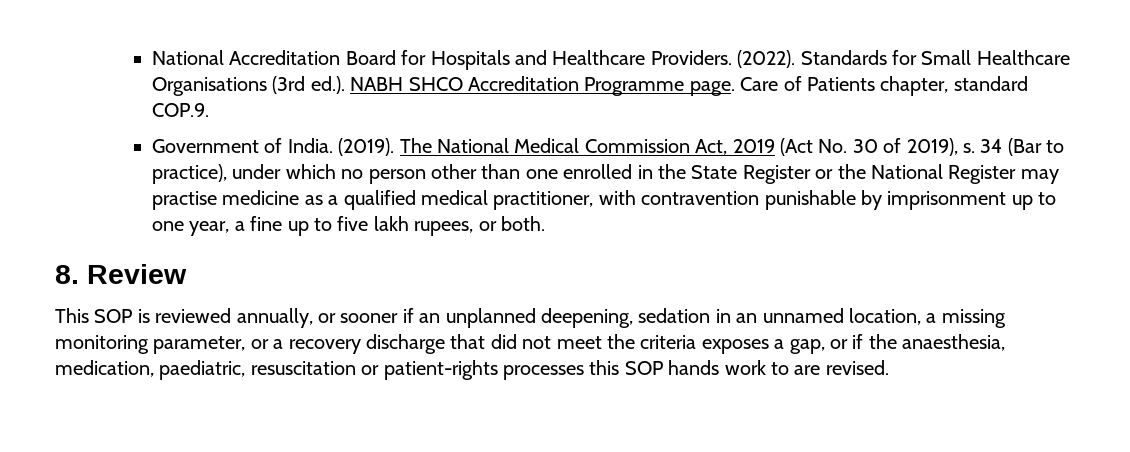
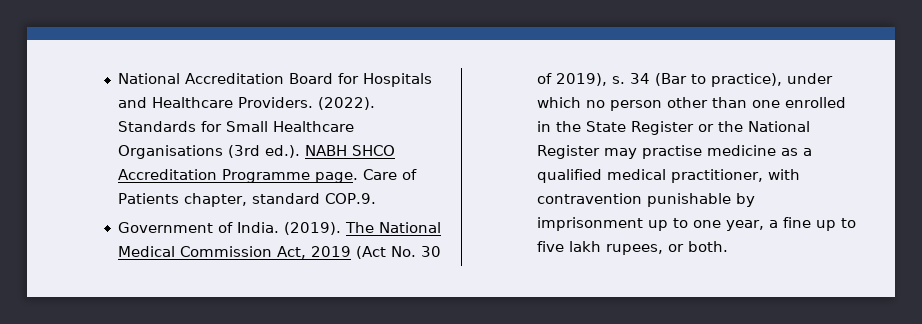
[55,264,187,284] [55,308,1006,328] [55,334,1006,354] [55,360,889,380] // 8. Review // This SOP is reviewed annually, or sooner if an unplanned deepening, sedation in an unnamed location, a missing monitoring parameter, or a recovery discharge that did not meet the criteria exposes a gap, or if the anaesthesia, medication, paediatric, resuscitation or patient-rights processes this SOP hands work to are revised. -> (729, 246) none

